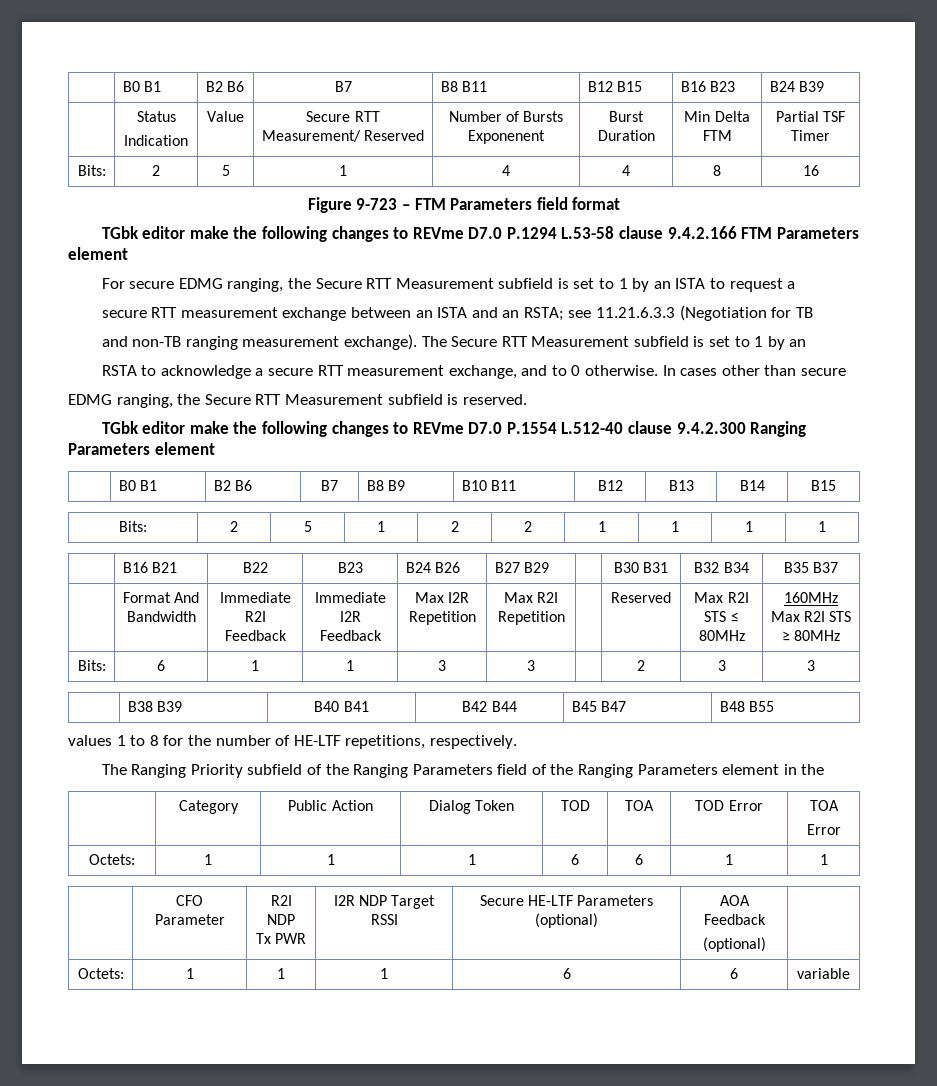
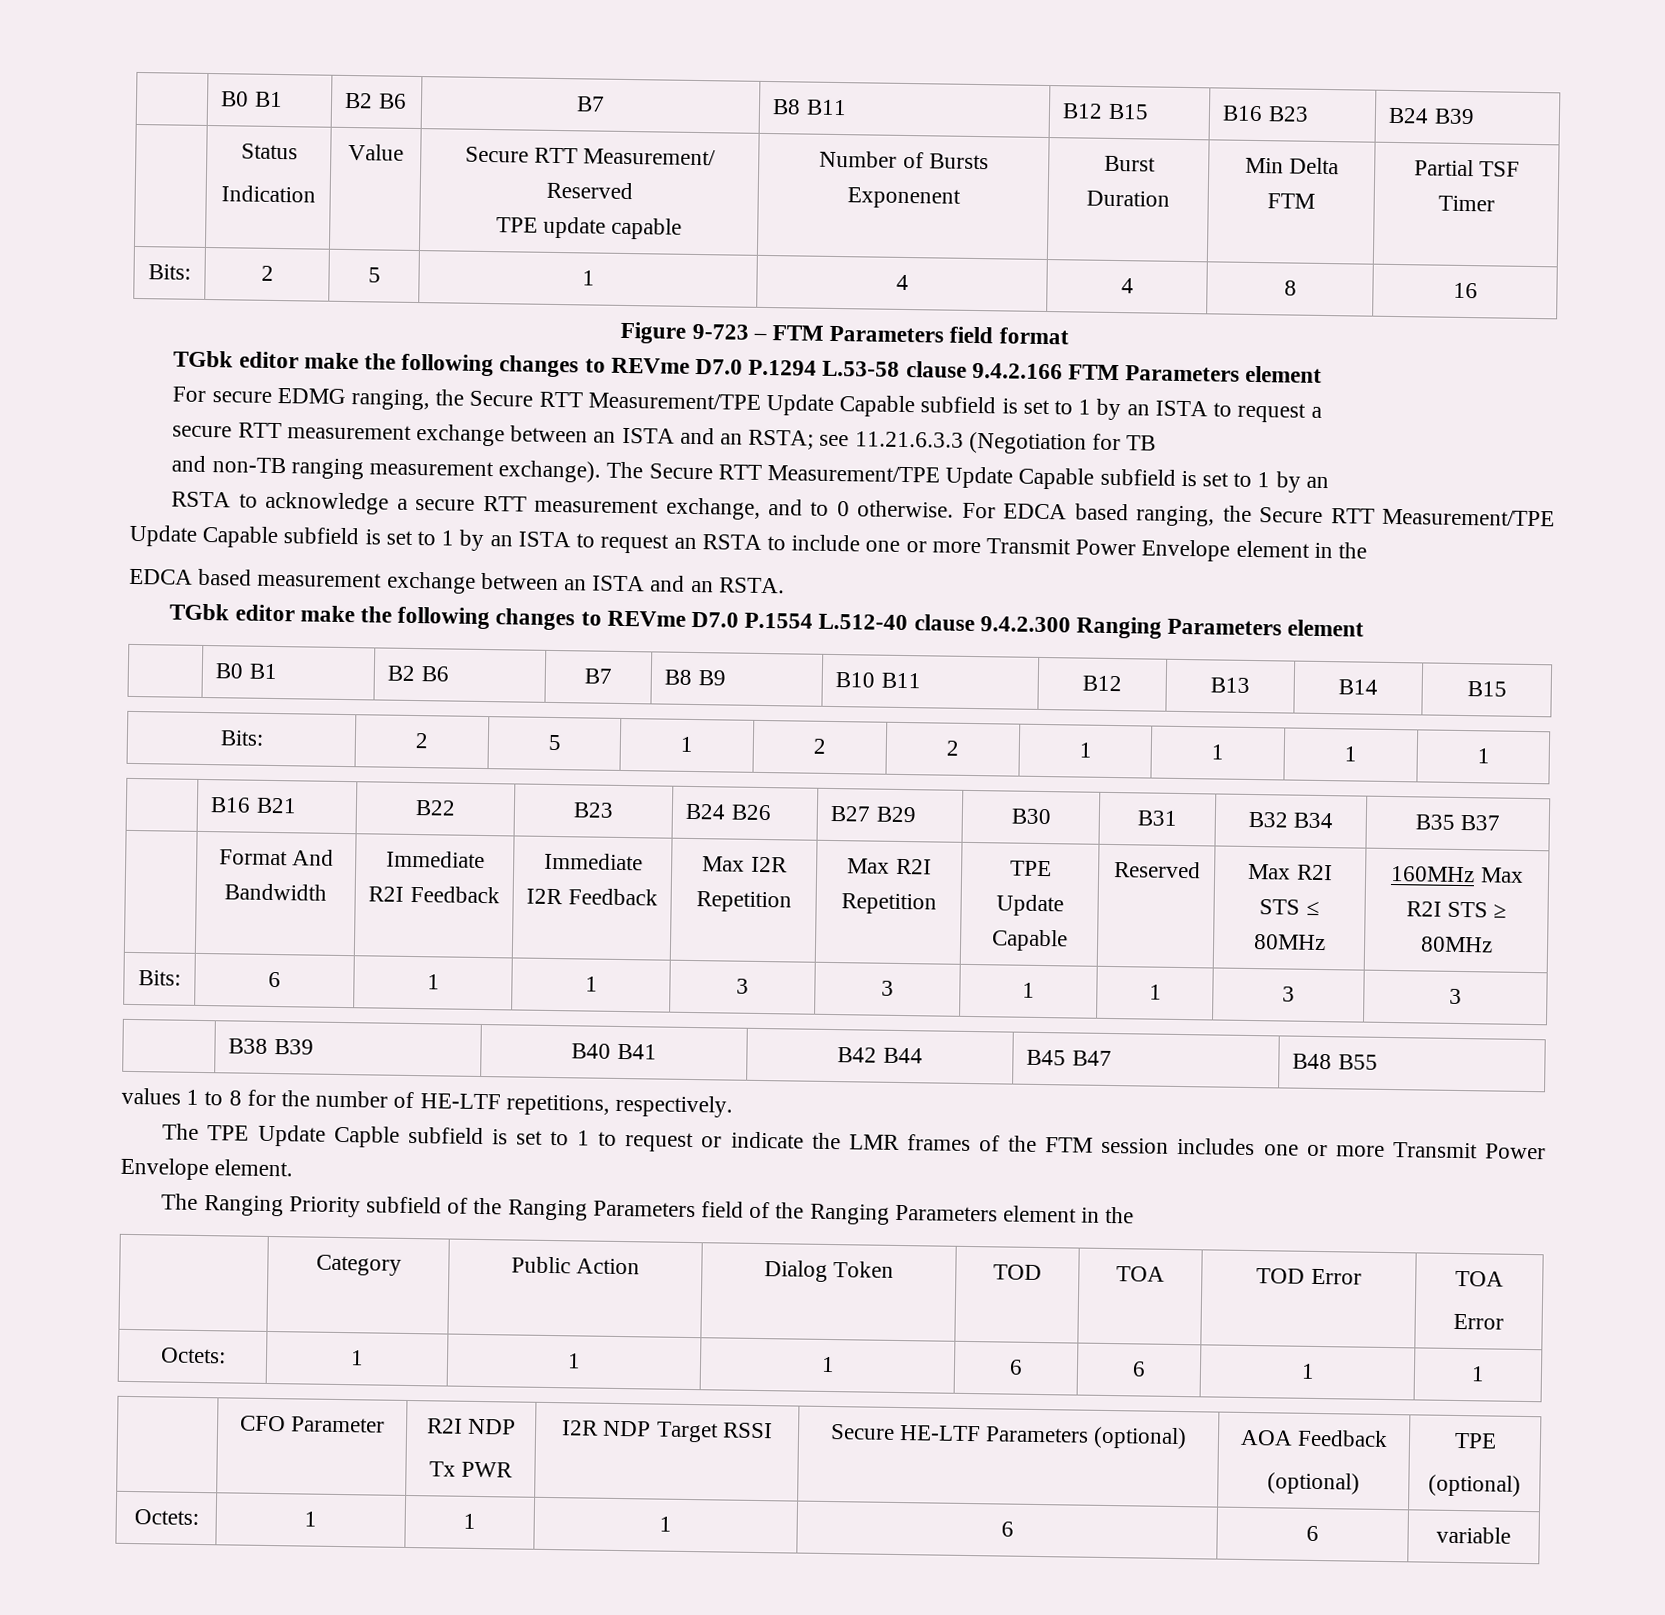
(425, 135) none -> [495,216,683,240] // TPE update capable
[395,278,494,289] Measurement -> [587,392,916,418] Measurement/TPE Update Capable
[531,336,630,347] Measurement -> [766,465,1095,490] Measurement/TPE Update Capable
[662,365,847,376] [68,394,527,408] In cases other than secure // EDMG ranging, the Secure RTT Measurement subfield is reserved. -> [961,502,1555,527] [129,524,1368,562] [129,568,785,594] For EDCA based ranging, the Secure RTT Measurement/TPE Update Capable subfield is set to 1 by an ISTA to request an RSTA to include one or more Transmit Power Envelope element in the // EDCA based measurement exchange between an ISTA and an RSTA.
[613,562,639,573] | B30 -> [1010,808,1051,825] B30 |
(565, 618) none -> [1009,860,1052,877] [995,894,1064,917] [990,929,1068,952] TPE Update Capable
[637,660,645,671] | 2 -> [1021,982,1035,998] [1148,984,1162,1000] 1 | 1
(517, 742) none -> [162,1123,1546,1160] [120,1157,294,1181] // The TPE Update Capble subfield is set to 1 to request or indicate the LMR frames of the FTM session includes one or more Transmit Power Envelope element.
(766, 944) none -> [1453,1432,1497,1449] [1428,1474,1521,1497] TPE // (optional)

